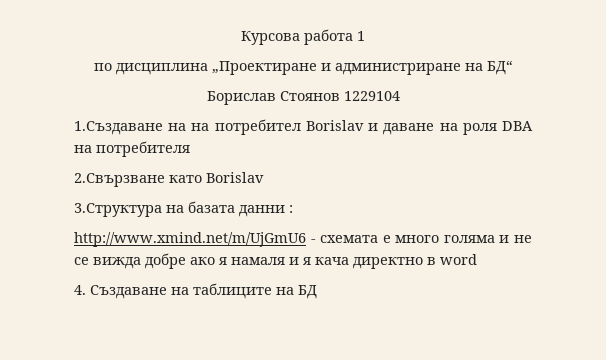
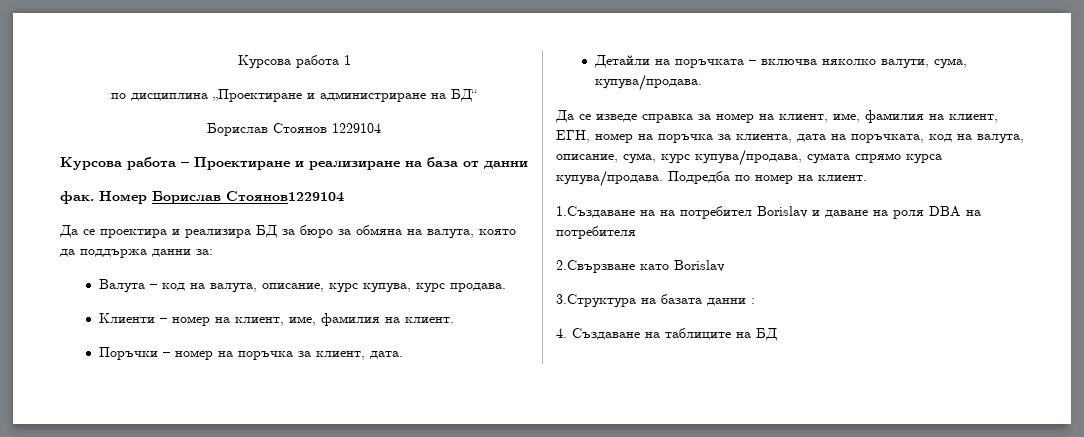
(400, 96) none -> [60,157,528,170] [60,190,344,204] [59,225,516,239] [60,249,213,258] [98,279,506,293] [98,313,454,326] [98,347,403,360] [593,55,967,69] [594,74,702,91] [555,110,998,123] [556,130,1024,144] [556,149,942,166] [556,170,867,187] // Курсова работа – Проектиране и реализиране на база от данни // фак. Номер Борислав Стоянов1229104 // Да се проектира и реализира БД за бюро за обмяна на валута, която да поддържа данни за: // Валута – код на валута, описание, курс купува, курс продава. // Клиенти – номер на клиент, име, фамилия на клиент. // Поръчки – номер на поръчка за клиент, дата. // Детайли на поръчката – включва няколко валути, сума, купува/продава. // Да се изведе справка за номер на клиент, име, фамилия на клиент, ЕГН, номер на поръчка за клиента, дата на поръчката, код на валута, описание, сума, курс купува/продава, сумата спрямо курса купува/продава. Подредба по номер на клиент.
[74,232,532,247] [74,253,477,269] // http://www.xmind.net/m/UjGmU6 - схемата е много голяма и не се вижда добре ако я намаля и я кача директно в word -> (755, 301) none

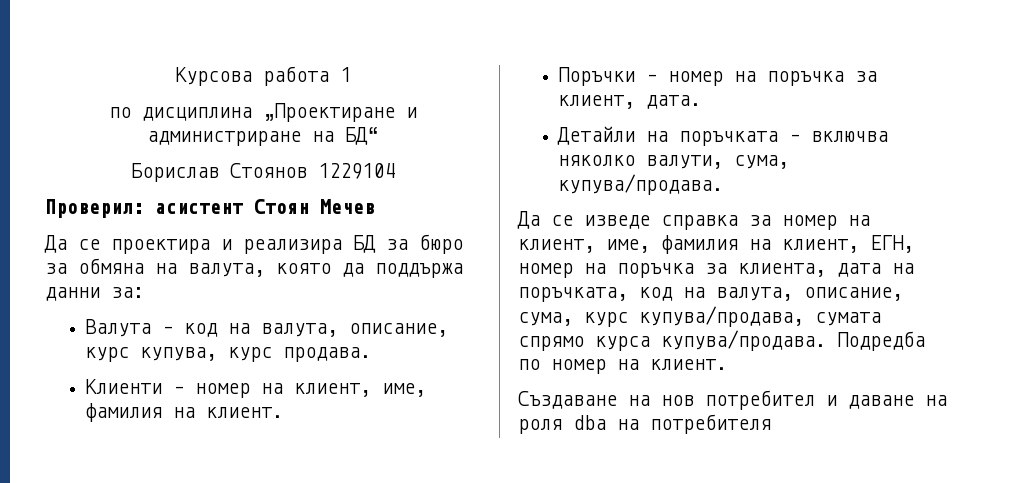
[60,157,528,170] [60,190,344,204] Курсова работа – Проектиране и реализиране на база от данни // фак. Номер Борислав Стоянов1229104 -> [45,199,375,218] Проверил: асистент Стоян Мечев
[556,206,808,219] 1.Създаване на на потребител Borislav -> [518,390,815,410] Създаване на нов потребител
[929,206,961,217] DBA -> [573,415,606,430] dba
[556,260,725,273] [556,294,755,308] [556,328,777,341] // 2.Свързване като Borislav // 3.Структура на базата данни : // 4. Създаване на таблиците на БД -> (771, 424) none

